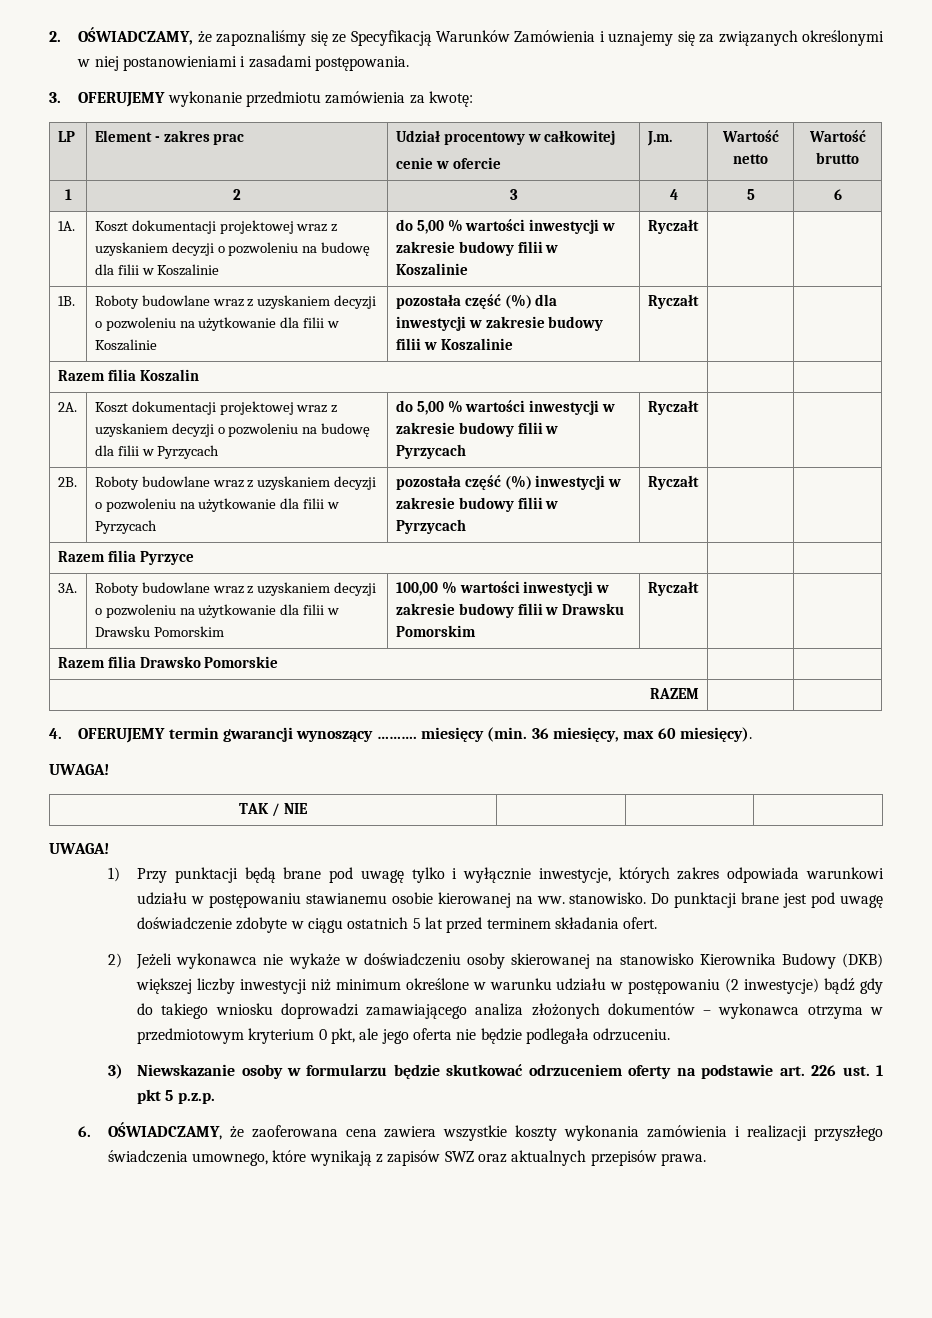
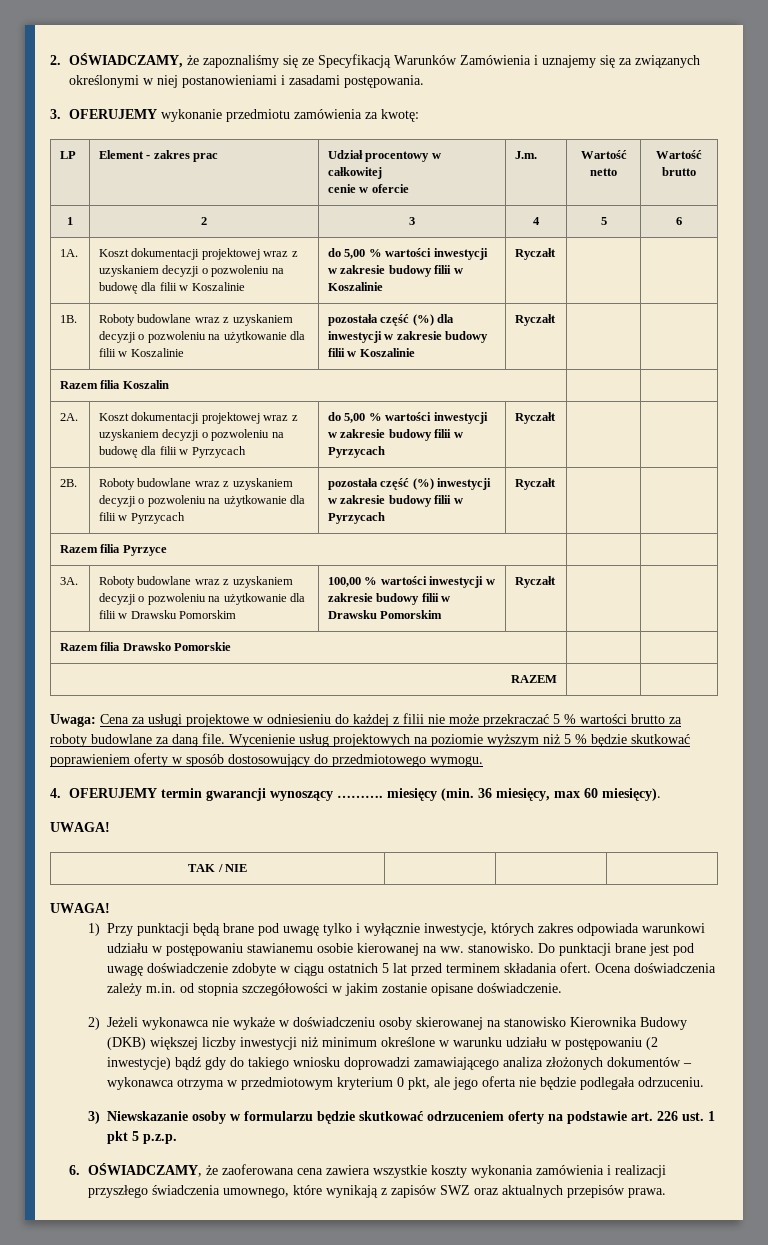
(700, 693) none -> [50,713,682,727] [50,733,690,747] [50,753,483,767] // Uwaga: Cena za usługi projektowe w odniesieniu do każdej z filii nie może przekraczać 5 % wartości brutto za roboty budowlane za daną file. Wycenienie usług projektowych na poziomie wyższym niż 5 % będzie skutkować poprawieniem oferty w sposób dostosowujący do przedmiotowego wymogu.
(658, 923) none -> [594,963,716,973] [106,983,562,996] Ocena doświadczenia zależy m.in. od stopnia szczegółowości w jakim zostanie opisane doświadczenie.

